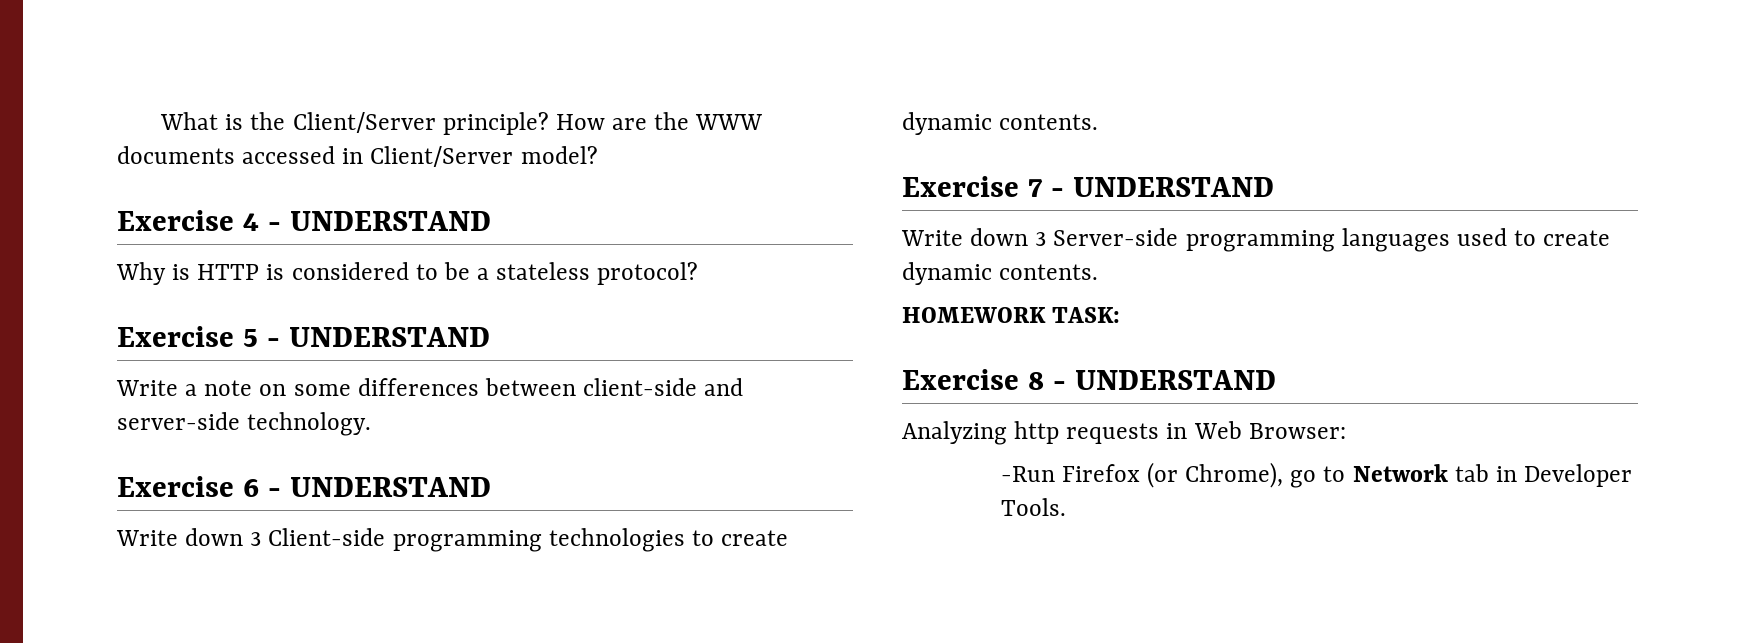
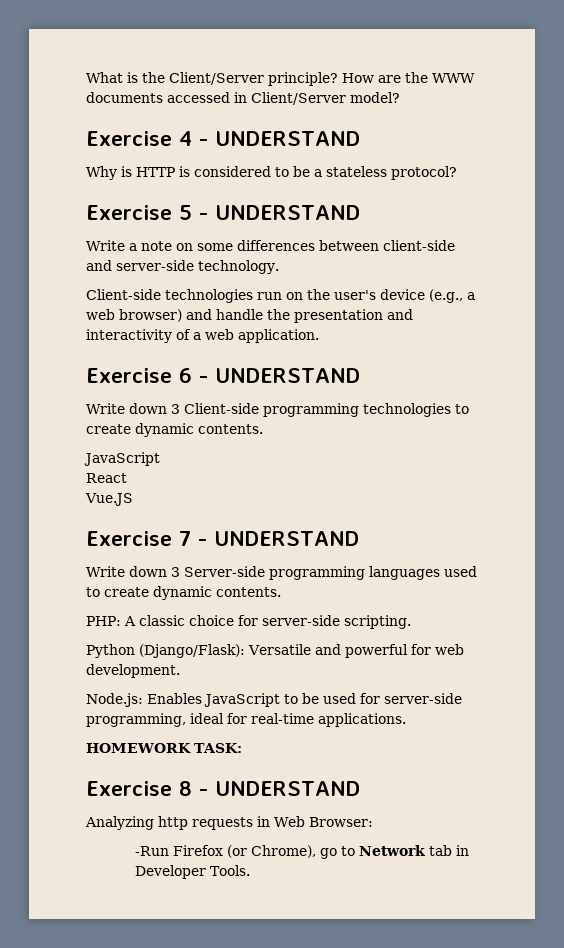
(372, 424) none -> [86,289,475,303] [86,309,413,323] [86,329,319,343] // Client-side technologies run on the user's device (e.g., a web browser) and handle the presentation and interactivity of a web application.
(1099, 122) none -> [84,452,160,466] [86,473,127,483] [85,493,133,506] // JavaScript // React // Vue.JS
(1099, 272) none -> [86,615,411,629] [86,644,464,658] [86,664,180,678] [86,693,462,707] [86,713,406,727] // PHP: A classic choice for server-side scripting. // Python (Django/Flask): Versatile and powerful for web development. // Node.js: Enables JavaScript to be used for server-side programming, ideal for real-time applications.

